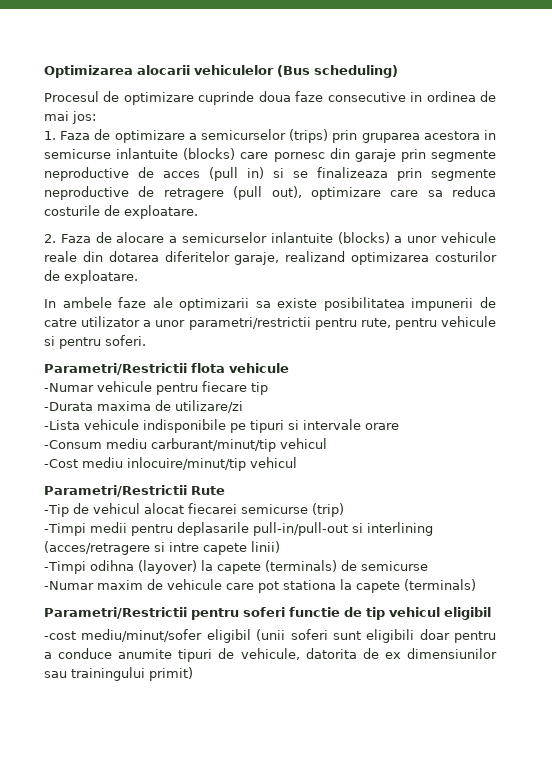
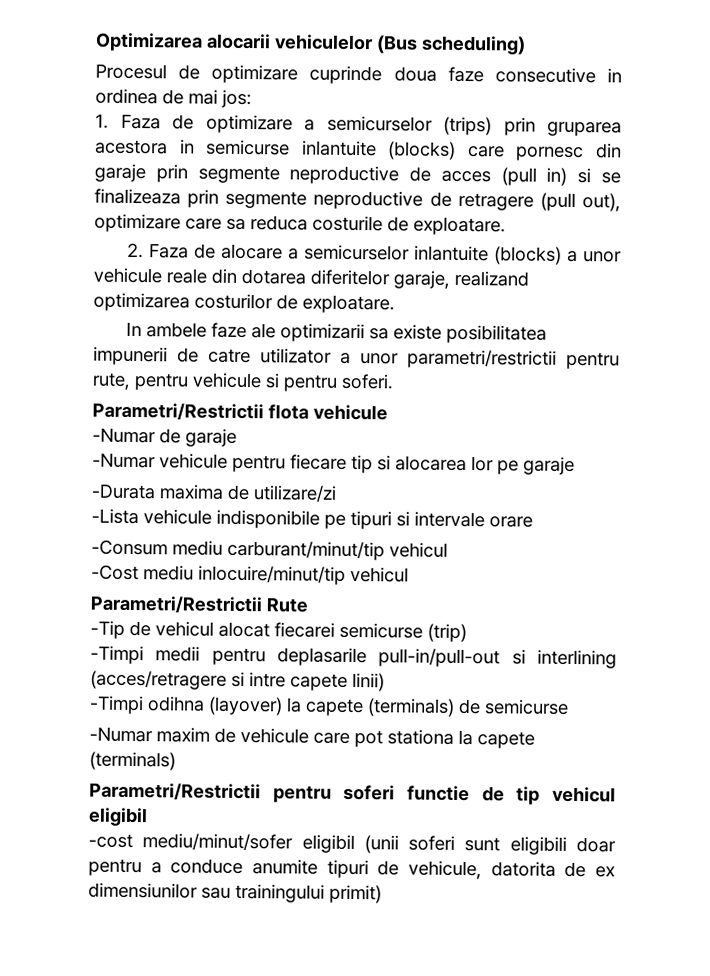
(289, 368) none -> [92,427,237,447] // -Numar de garaje
(268, 388) none -> [377,455,575,475] si alocarea lor pe garaje

